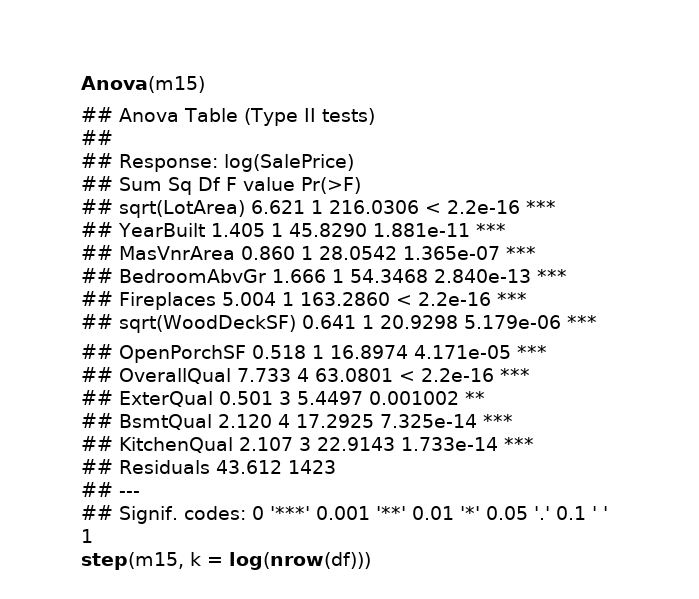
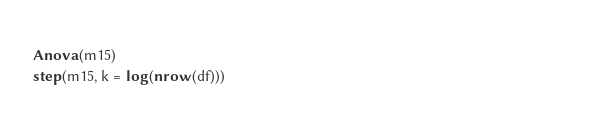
[81,107,375,126] [81,130,113,145] [81,153,354,172] [81,176,361,195] [81,199,556,218] [81,222,506,237] [81,245,536,260] [81,268,567,283] [81,291,527,310] [81,314,597,333] [81,344,547,363] [81,367,530,384] [81,390,485,407] [81,413,513,430] [81,436,534,453] [81,459,336,474] [81,482,140,497] [81,505,608,524] [81,529,93,543] // ## Anova Table (Type II tests) // ## // ## Response: log(SalePrice) // ## Sum Sq Df F value Pr(>F) // ## sqrt(LotArea) 6.621 1 216.0306 < 2.2e-16 *** // ## YearBuilt 1.405 1 45.8290 1.881e-11 *** // ## MasVnrArea 0.860 1 28.0542 1.365e-07 *** // ## BedroomAbvGr 1.666 1 54.3468 2.840e-13 *** // ## Fireplaces 5.004 1 163.2860 < 2.2e-16 *** // ## sqrt(WoodDeckSF) 0.641 1 20.9298 5.179e-06 *** // ## OpenPorchSF 0.518 1 16.8974 4.171e-05 *** // ## OverallQual 7.733 4 63.0801 < 2.2e-16 *** // ## ExterQual 0.501 3 5.4497 0.001002 ** // ## BsmtQual 2.120 4 17.2925 7.325e-14 *** // ## KitchenQual 2.107 3 22.9143 1.733e-14 *** // ## Residuals 43.612 1423 // ## --- // ## Signif. codes: 0 '***' 0.001 '**' 0.01 '*' 0.05 '.' 0.1 ' ' 1 -> (116, 56) none

